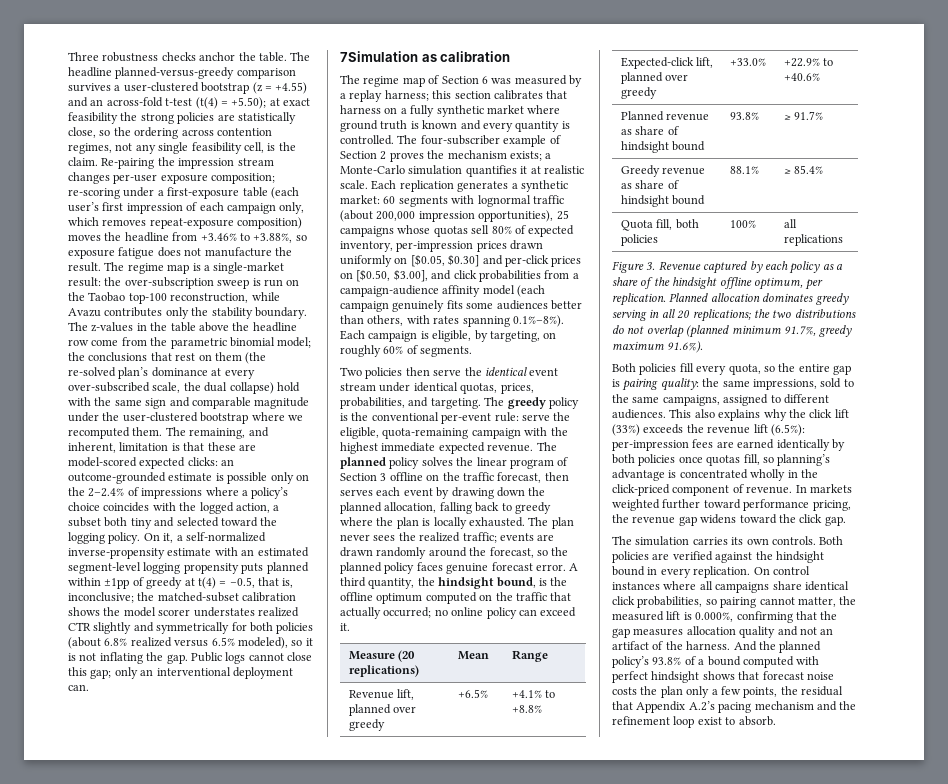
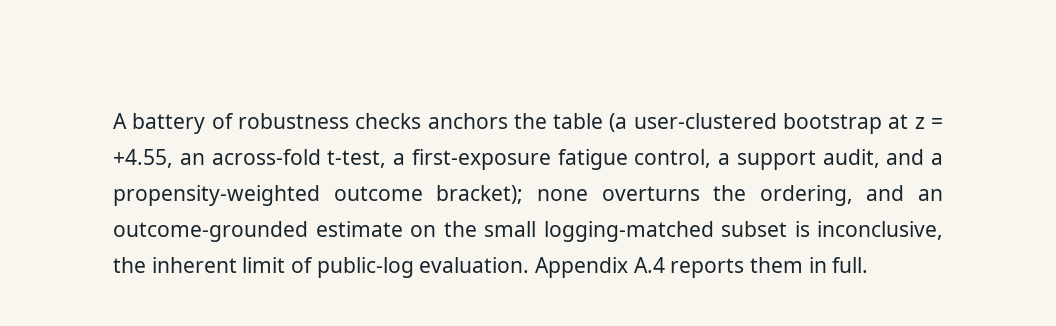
[68,52,311,62] [68,67,296,79] [68,82,308,94] [68,97,310,109] [68,112,296,124] [68,127,272,139] [68,142,296,154] [68,157,274,169] [68,172,276,184] [68,187,299,199] [68,202,305,214] [68,217,303,229] [68,232,307,243] [68,247,292,259] [68,262,285,274] [68,277,300,289] [68,292,280,304] [68,307,307,319] [68,322,297,332] [68,337,312,349] [68,352,267,364] [68,367,255,379] [68,382,300,394] [68,397,310,409] [68,412,303,424] [68,427,269,439] [68,442,256,453] [68,457,235,469] [68,472,309,484] [68,487,289,499] [68,502,280,514] [68,517,278,529] [68,532,266,544] [68,547,309,559] [68,562,309,574] [68,577,294,589] [68,592,297,603] [68,607,299,617] [68,622,314,634] [68,637,313,649] [68,652,312,664] [68,667,293,679] [68,684,89,691] [340,51,511,62] [340,75,582,87] [340,90,568,102] [340,105,561,117] [340,120,570,132] [340,135,561,147] [340,150,552,162] [340,165,584,177] [340,180,568,192] [340,195,564,207] [340,210,569,222] [340,225,575,237] [340,240,544,252] [340,254,582,267] [340,269,579,282] [340,285,546,297] [340,300,582,312] [340,315,564,327] [340,330,557,342] [340,345,473,357] [340,367,559,379] [340,382,534,394] [340,397,579,409] [340,412,571,424] [340,427,568,439] [340,442,557,454] [340,457,569,469] [340,472,569,483] [340,487,546,499] [340,502,551,514] [340,517,574,529] [340,532,555,543] [340,547,569,559] [340,562,579,574] [340,577,568,589] [340,592,572,604] [340,607,577,619] [340,623,350,631] [348,650,416,662] [348,665,419,677] [457,651,489,660] [511,650,548,662] [348,689,415,700] [348,704,417,716] [348,719,385,731] [457,689,488,698] [511,690,556,698] [511,705,542,713] [620,57,714,69] [620,72,689,84] [620,87,657,99] [729,58,766,66] [783,58,834,67] [783,73,820,81] [620,111,710,121] [620,126,679,135] [620,141,706,153] [729,112,759,120] [783,111,824,120] [620,165,706,177] [620,180,679,189] [620,195,706,207] [729,166,759,174] [783,165,824,174] [620,219,699,231] [620,234,658,246] [729,220,756,228] [783,219,797,228] [783,234,843,246] [612,261,843,274] [612,277,824,290] [612,293,849,306] [612,309,856,322] [612,325,853,338] [612,341,704,353] [612,363,851,375] [612,378,854,391] [612,394,829,406] [612,409,849,421] [612,424,805,436] [612,439,845,451] [612,454,831,466] [612,469,818,481] [612,484,852,496] [612,499,851,511] [612,514,846,526] [612,536,844,546] [612,551,824,563] [612,566,810,578] [612,581,849,593] [612,596,857,608] [612,611,838,623] [612,626,834,638] [612,641,822,653] [612,656,820,668] [612,671,834,683] [612,686,843,698] [612,701,857,713] [612,716,776,728] Three robustness checks anchor the table. The headline planned-versus-greedy comparison survives a user-clustered bootstrap (z = +4.55) and an across-fold t-test (t(4) = +5.50); at exact feasibility the strong policies are statistically close, so the ordering across contention regimes, not any single feasibility cell, is the claim. Re-pairing the impression stream changes per-user exposure composition; re-scoring under a first-exposure table (each user’s first impression of each campaign only, which removes repeat-exposure composition) moves the headline from +3.46% to +3.88%, so exposure fatigue does not manufacture the result. The regime map is a single-market result: the over-subscription sweep is run on the Taobao top-100 reconstruction, while Avazu contributes only the stability boundary. The z-values in the table above the headline row come from the parametric binomial model; the conclusions that rest on them (the re-solved plan’s dominance at every over-subscribed scale, the dual collapse) hold with the same sign and comparable magnitude under the user-clustered bootstrap where we recomputed them. The remaining, and inherent, limitation is that these are model-scored expected clicks: an outcome-grounded estimate is possible only on the 2–2.4% of impressions where a policy’s choice coincides with the logged action, a subset both tiny and selected toward the logging policy. On it, a self-normalized inverse-propensity estimate with an estimated segment-level logging propensity puts planned within ±1pp of greedy at t(4) = −0.5, that is, inconclusive; the matched-subset calibration shows the model scorer understates realized CTR slightly and symmetrically for both policies (about 6.8% realized versus 6.5% modeled), so it is not inflating the gap. Public logs cannot close this gap; only an interventional deployment can. // 7Simulation as calibration // The regime map of Section 6 was measured by a replay harness; this section calibrates that harness on a fully synthetic market where ground truth is known and every quantity is controlled. The four-subscriber example of Section 2 proves the mechanism exists; a Monte-Carlo simulation quantifies it at realistic scale. Each replication generates a synthetic market: 60 segments with lognormal traffic (about 200,000 impression opportunities), 25 campaigns whose quotas sell 80% of expected inventory, per-impression prices drawn uniformly on [$0.05, $0.30] and per-click prices on [$0.50, $3.00], and click probabilities from a campaign-audience affinity model (each campaign genuinely fits some audiences better than others, with rates spanning 0.1%–8%). Each campaign is eligible, by targeting, on roughly 60% of segments. // Two policies then serve the identical event stream under identical quotas, prices, probabilities, and targeting. The greedy policy is the conventional per-event rule: serve the eligible, quota-remaining campaign with the highest immediate expected revenue. The planned policy solves the linear program of Section 3 offline on the traffic forecast, then serves each event by drawing down the planned allocation, falling back to greedy where the plan is locally exhausted. The plan never sees the realized traffic; events are drawn randomly around the forecast, so the planned policy faces genuine forecast error. A third quantity, the hindsight bound, is the offline optimum computed on the traffic that actually occurred; no online policy can exceed it. // Measure (20 replications) | Mean | Range // Revenue lift, planned over greedy | +6.5% | +4.1% to +8.8% // Expected-click lift, planned over greedy | +33.0% | +22.9% to +40.6% // Planned revenue as share of hindsight bound | 93.8% | ≥ 91.7% // Greedy revenue as share of hindsight bound | 88.1% | ≥ 85.4% // Quota fill, both policies | 100% | all replications // Figure 3. Revenue captured by each policy as a share of the hindsight offline optimum, per replication. Planned allocation dominates greedy serving in all 20 replications; the two distributions do not overlap (planned minimum 91.7%, greedy maximum 91.6%). // Both policies fill every quota, so the entire gap is pairing quality: the same impressions, sold to the same campaigns, assigned to different audiences. This also explains why the click lift (33%) exceeds the revenue lift (6.5%): per-impression fees are earned identically by both policies once quotas fill, so planning’s advantage is concentrated wholly in the click-priced component of revenue. In markets weighted further toward performance pricing, the revenue gap widens toward the click gap. // The simulation carries its own controls. Both policies are verified against the hindsight bound in every replication. On control instances where all campaigns share identical click probabilities, so pairing cannot matter, the measured lift is 0.000%, confirming that the gap measures allocation quality and not an artifact of the harness. And the planned policy’s 93.8% of a bound computed with perfect hindsight shows that forecast noise costs the plan only a few points, the residual that Appendix A.2’s pacing mechanism and the refinement loop exist to absorb. -> [113,113,943,134] [113,149,943,170] [113,185,943,206] [113,221,943,242] [113,257,869,278] A battery of robustness checks anchors the table (a user-clustered bootstrap at z = +4.55, an across-fold t-test, a first-exposure fatigue control, a support audit, and a propensity-weighted outcome bracket); none overturns the ordering, and an outcome-grounded estimate on the small logging-matched subset is inconclusive, the inherent limit of public-log evaluation. Appendix A.4 reports them in full.

